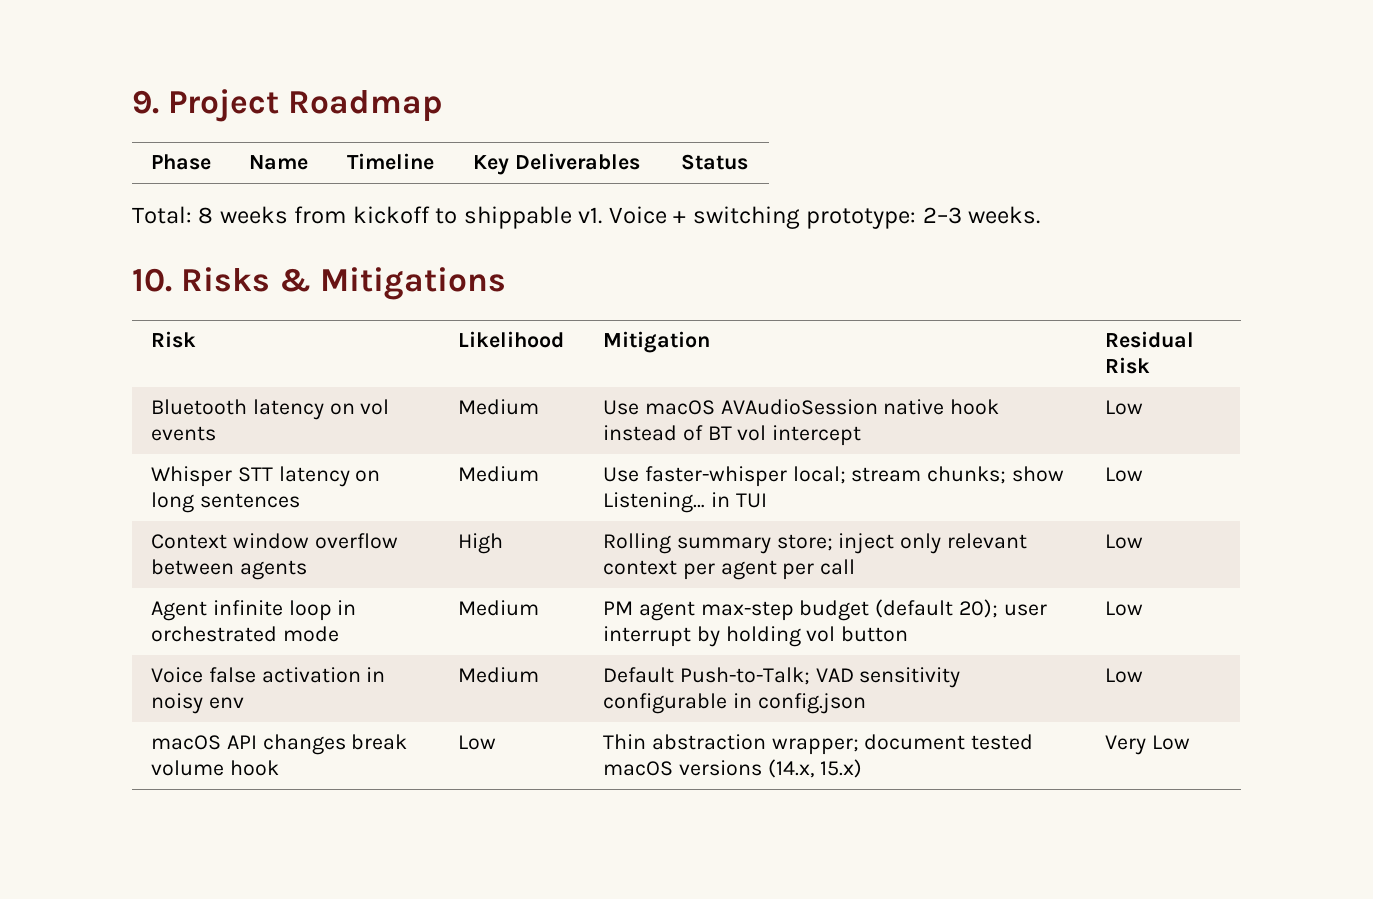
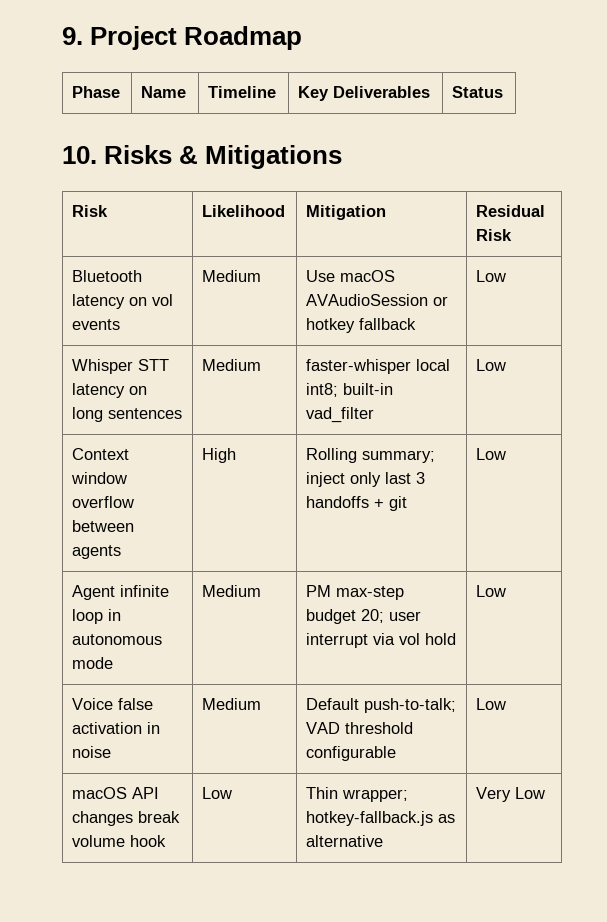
[132,206,1041,229] // Total: 8 weeks from kickoff to shippable v1. Voice + switching prototype: 2–3 weeks. -> (504, 92) none
[883,399,1000,415] [602,425,862,446] native hook instead of BT vol intercept -> [433,296,449,306] [306,318,417,333] or hotkey fallback
[602,466,1065,487] [602,492,767,513] Use faster-whisper local; stream chunks; show Listening… in TUI -> [306,359,451,374] [306,383,394,397] [306,407,375,423] faster-whisper local int8; built-in vad_filter
[676,533,1028,554] [602,559,856,580] summary store; inject only relevant context per agent per call -> [362,450,436,463] [306,472,426,487] [306,496,408,511] summary; inject only last 3 handoffs + git
[150,626,277,642] orchestrated -> [72,634,163,645] autonomous
[638,601,695,621] agent -> (332, 591) none
[875,599,1047,618] [602,626,909,647] (default 20); user interrupt by holding vol button -> [361,609,422,623] [306,633,457,648] 20; user interrupt via vol hold
[150,693,244,714] noisy env -> [72,746,112,758] noise
[679,667,961,688] Push-to-Talk; VAD sensitivity -> [364,698,457,713] [306,722,414,734] push-to-talk; VAD threshold
[732,693,866,714] in config.json -> (397, 753) none
[651,734,1034,755] [602,759,863,778] abstraction wrapper; document tested macOS versions (14.x, 15.x) -> [342,789,409,802] [306,811,456,826] [306,835,384,847] wrapper; hotkey-fallback.js as alternative

